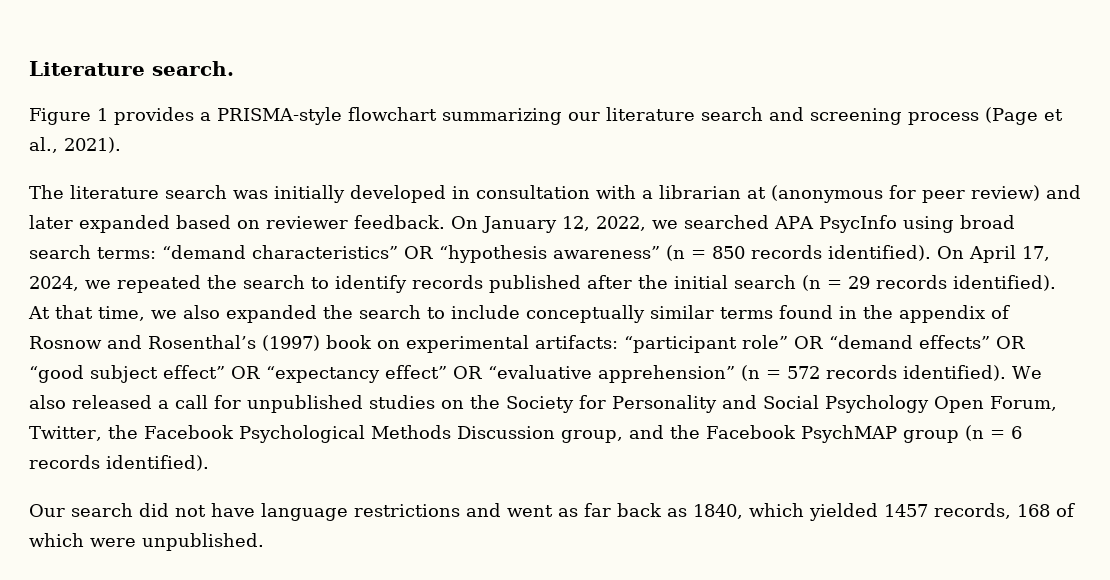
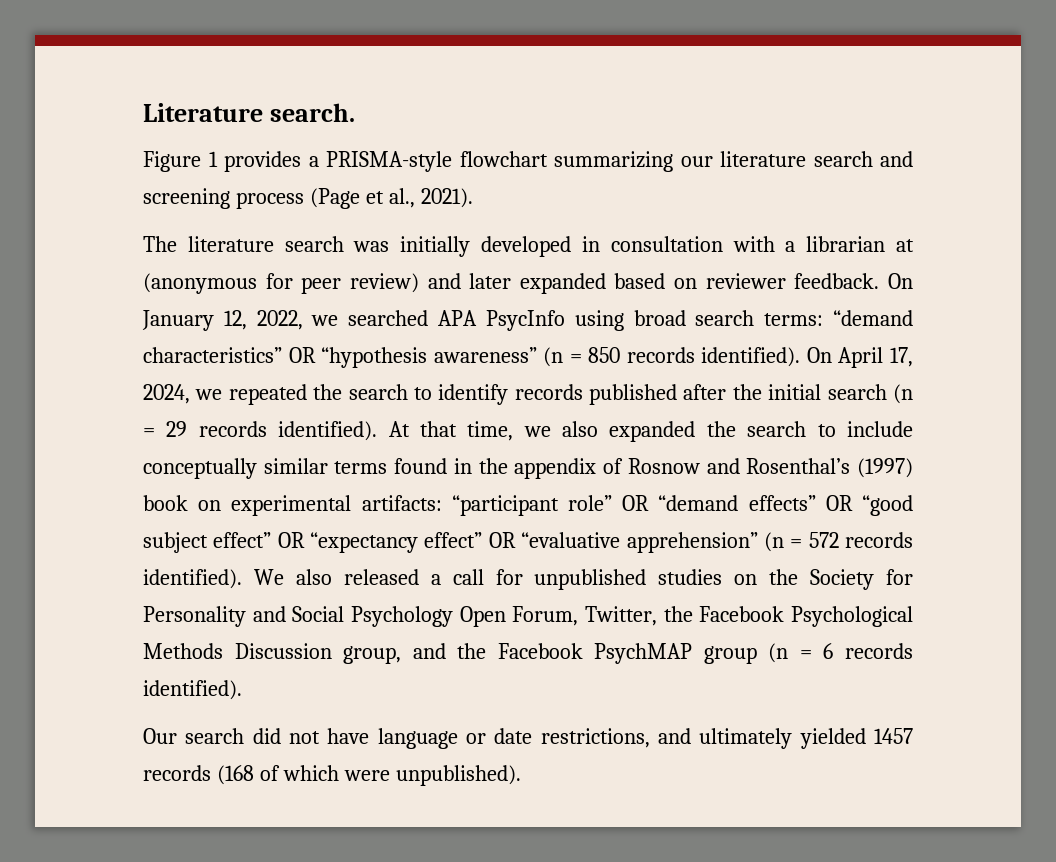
[354,503,1050,521] restrictions and went as far back as 1840, which yielded 1457 records, 168 -> [466,728,914,749] [143,765,254,785] or date restrictions, and ultimately yielded 1457 records (168
[142,533,264,551] unpublished. -> [395,765,521,786] unpublished).

